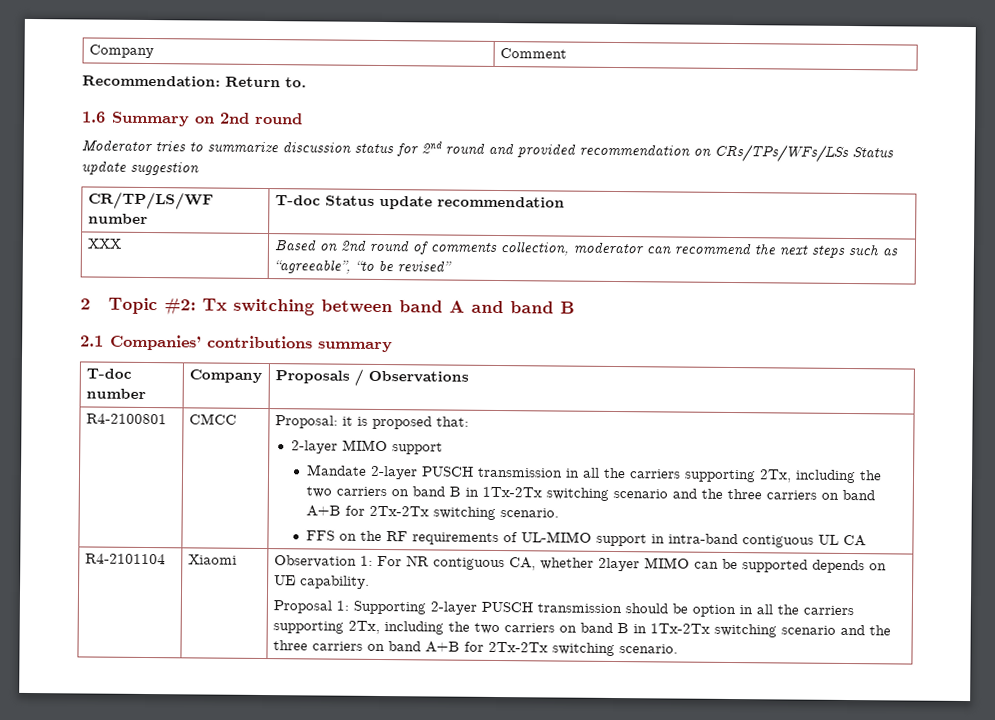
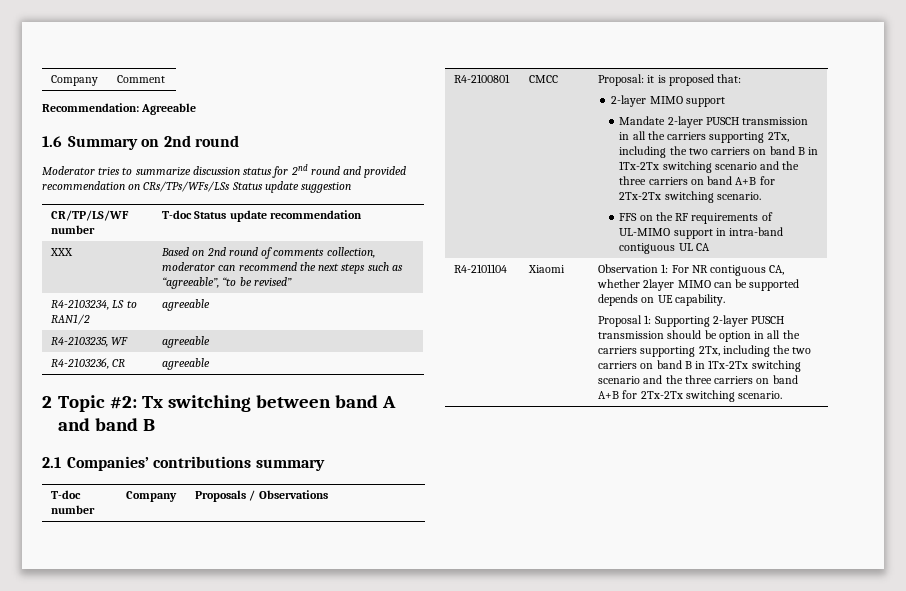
[225,76,307,88] Return to. -> [141,103,197,115] Agreeable
(452, 266) none -> [51,299,137,310] [51,314,91,325] [162,299,211,311] [51,336,129,347] [162,336,211,348] [51,358,126,369] [162,358,211,370] // R4-2103234, LS to RAN1/2 | agreeable // R4-2103235, WF | agreeable // R4-2103236, CR | agreeable

